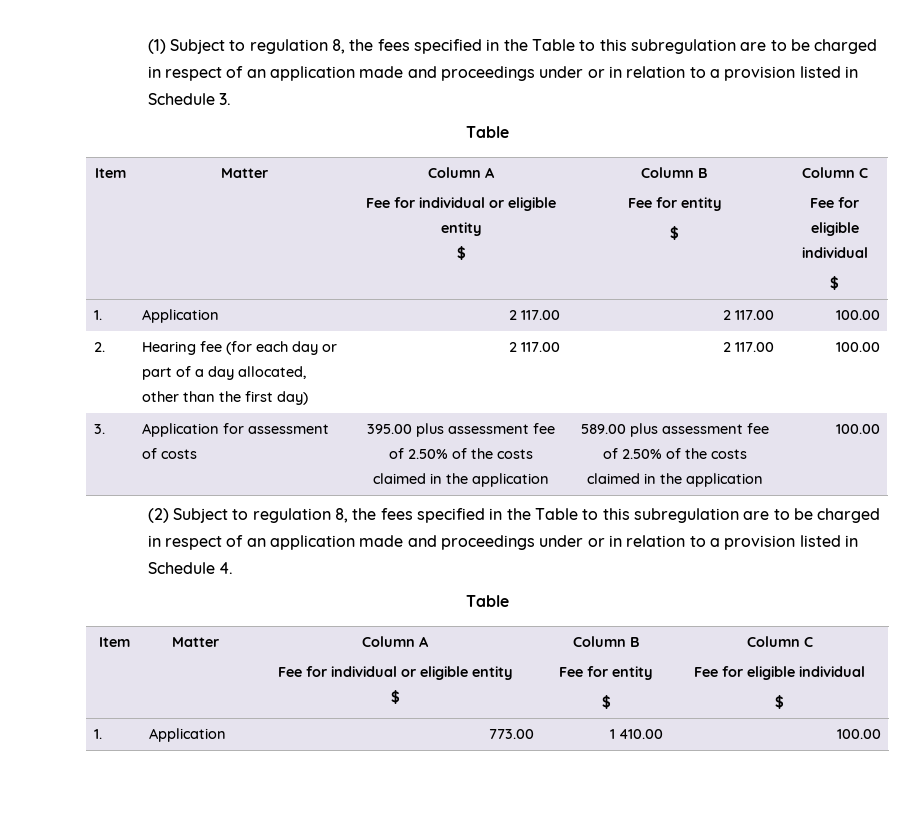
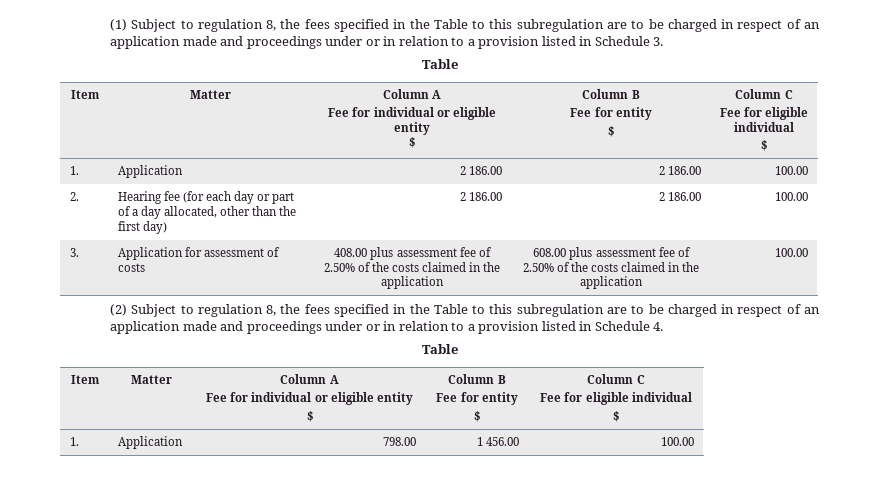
[520,310,560,320] [722,310,774,320] 117.00 | 2 117.00 -> [469,166,503,175] [659,166,702,175] 186.00 | 2 186.00
[520,342,560,352] [722,342,774,352] 117.00 | 2 117.00 -> [469,192,503,201] [659,192,702,201] 186.00 | 2 186.00
[367,424,412,434] 395.00 -> [334,248,368,257] 408.00
[580,424,626,434] 589.00 -> [533,248,567,257] 608.00
[488,729,534,739] [609,729,663,739] 773.00 | 1 410.00 -> [383,437,417,446] [477,437,520,446] 798.00 | 1 456.00

